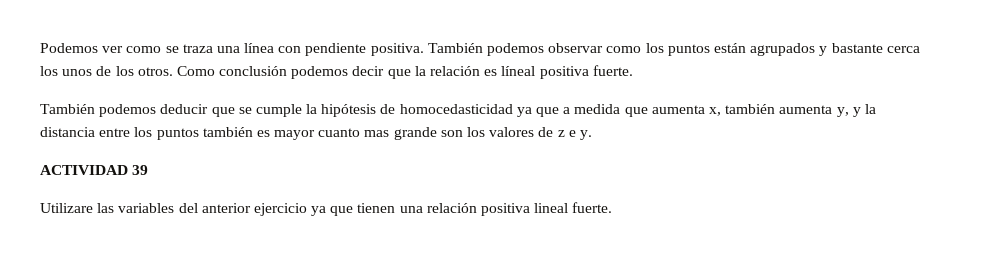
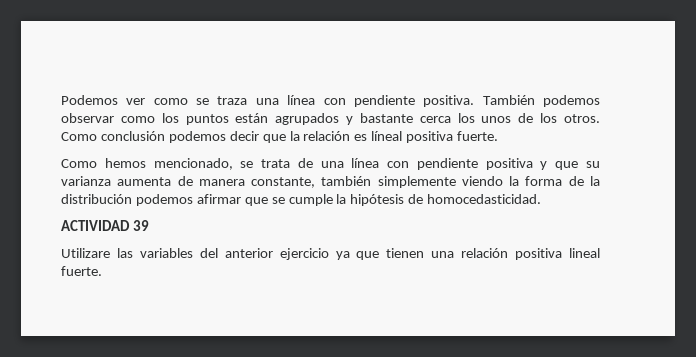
[40,104,209,117] También podemos deducir -> [61,158,600,170] [61,176,600,188] [61,194,241,206] Como hemos mencionado, se trata de una línea con pendiente positiva y que su varianza aumenta de manera constante, también simplemente viendo la forma de la distribución podemos afirmar
[399,104,876,117] [40,127,592,140] homocedasticidad ya que a medida que aumenta x, también aumenta y, y la distancia entre los puntos también es mayor cuanto mas grande son los valores de z e y. -> [427,194,542,204] homocedasticidad.

